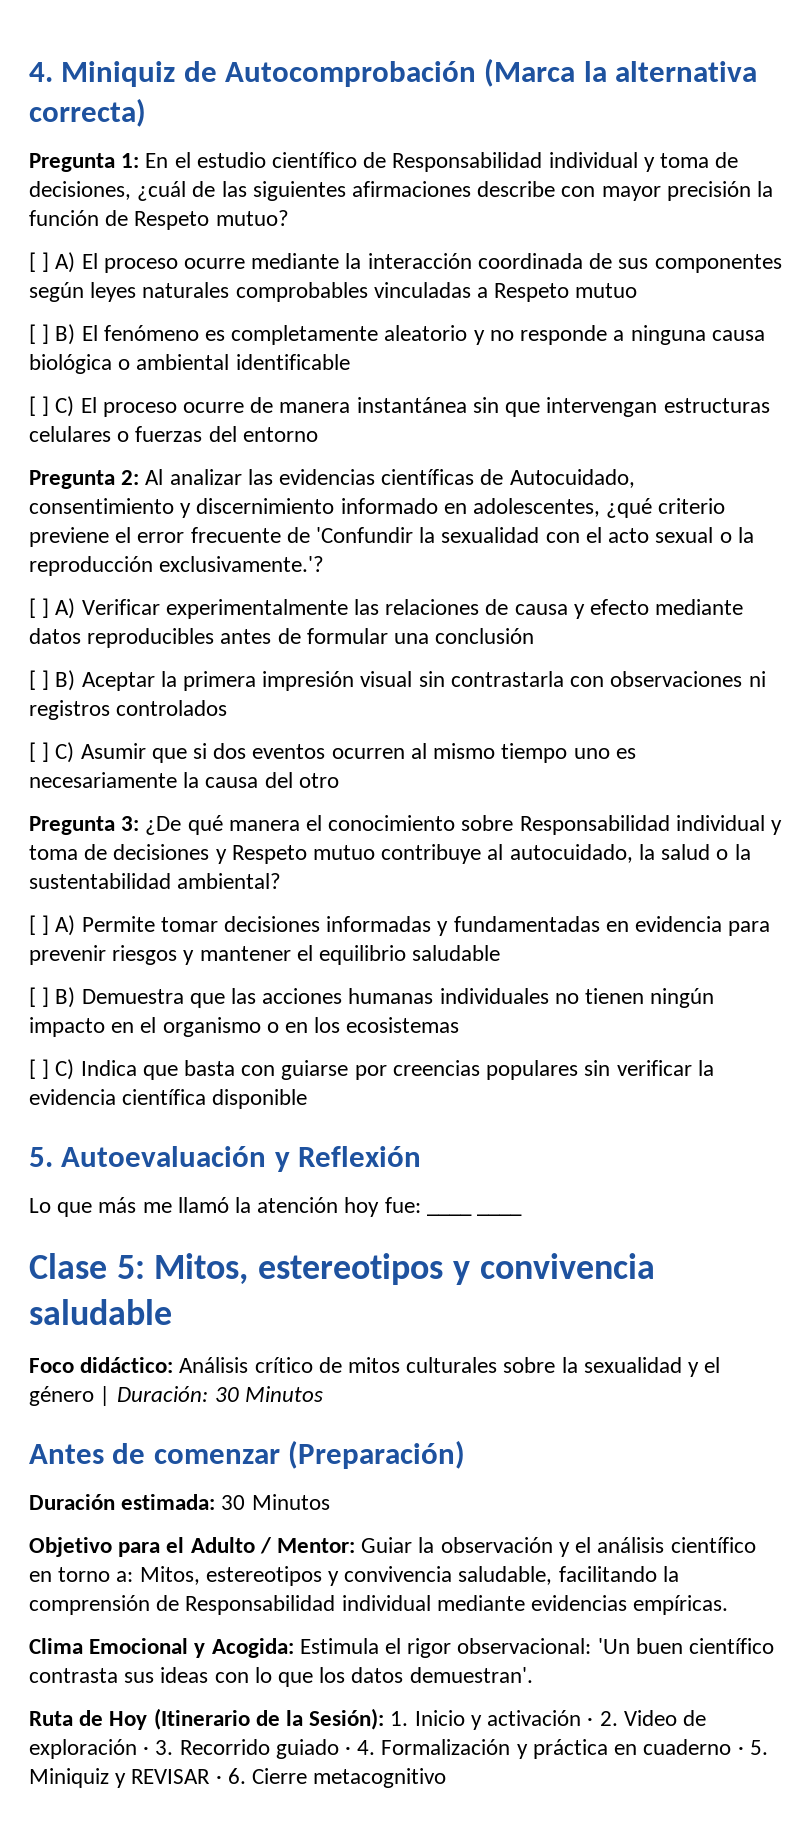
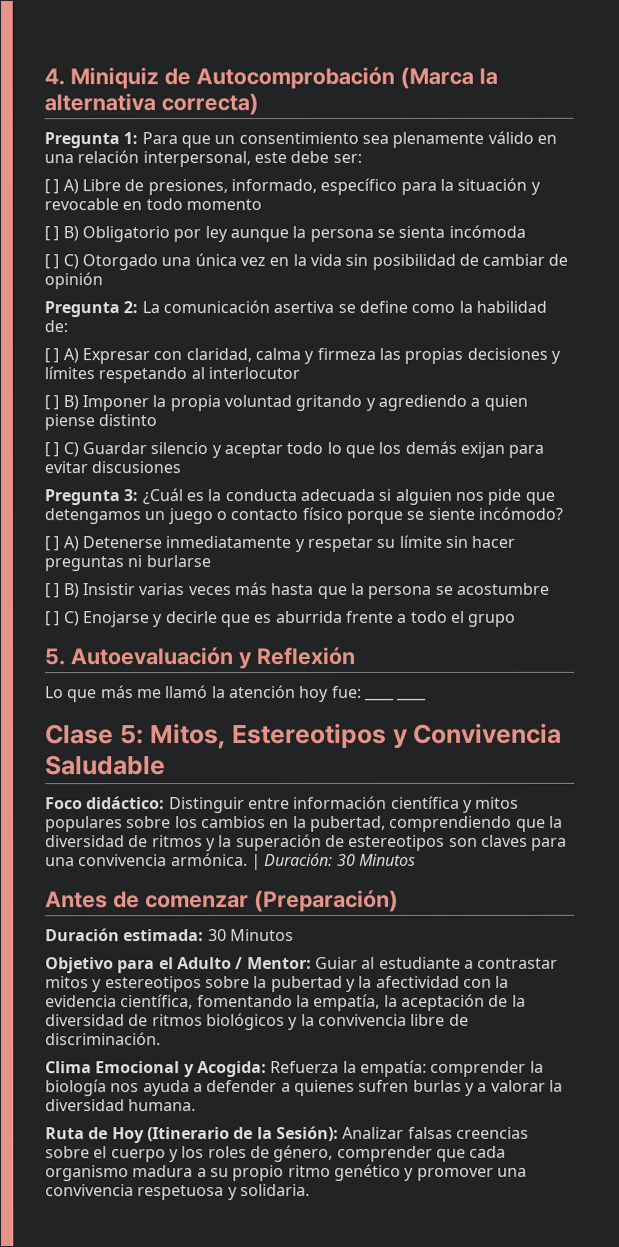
[145,152,739,172] [29,181,774,201] [29,210,289,230] [29,252,782,273] [29,282,638,302] [29,324,765,345] [29,354,350,374] [29,396,770,417] [29,426,318,442] [29,469,635,489] [29,498,726,518] [29,527,754,547] [29,556,325,576] [29,598,744,619] [29,628,535,648] [29,670,766,691] [29,700,228,720] [29,742,636,763] [29,772,339,788] [29,815,783,835] [29,844,751,864] [29,873,282,889] [29,915,771,936] [29,945,501,965] [29,987,715,1008] [29,1017,460,1037] [29,1059,714,1080] [29,1089,308,1109] En el estudio científico de Responsabilidad individual y toma de decisiones, ¿cuál de las siguientes afirmaciones describe con mayor precisión la función de Respeto mutuo? // [ ] A) El proceso ocurre mediante la interacción coordinada de sus componentes según leyes naturales comprobables vinculadas a Respeto mutuo // [ ] B) El fenómeno es completamente aleatorio y no responde a ninguna causa biológica o ambiental identificable // [ ] C) El proceso ocurre de manera instantánea sin que intervengan estructuras celulares o fuerzas del entorno // Pregunta 2: Al analizar las evidencias científicas de Autocuidado, consentimiento y discernimiento informado en adolescentes, ¿qué criterio previene el error frecuente de 'Confundir la sexualidad con el acto sexual o la reproducción exclusivamente.'? // [ ] A) Verificar experimentalmente las relaciones de causa y efecto mediante datos reproducibles antes de formular una conclusión // [ ] B) Aceptar la primera impresión visual sin contrastarla con observaciones ni registros controlados // [ ] C) Asumir que si dos eventos ocurren al mismo tiempo uno es necesariamente la causa del otro // Pregunta 3: ¿De qué manera el conocimiento sobre Responsabilidad individual y toma de decisiones y Respeto mutuo contribuye al autocuidado, la salud o la sustentabilidad ambiental? // [ ] A) Permite tomar decisiones informadas y fundamentadas en evidencia para prevenir riesgos y mantener el equilibrio saludable // [ ] B) Demuestra que las acciones humanas individuales no tienen ningún impacto en el organismo o en los ecosistemas // [ ] C) Indica que basta con guiarse por creencias populares sin verificar la evidencia científica disponible -> [141,130,557,149] [44,150,362,168] [44,177,541,196] [44,198,262,211] [44,224,526,243] [44,253,569,271] [44,272,103,290] [44,300,547,318] [44,320,68,333] [44,347,561,365] [44,366,300,384] [44,394,528,412] [44,414,158,431] [44,440,545,459] [44,461,182,474] [44,488,555,506] [44,506,563,525] [44,534,516,553] [44,555,211,572] [44,582,549,599] [44,610,517,628] Para que un consentimiento sea plenamente válido en una relación interpersonal, este debe ser: // [ ] A) Libre de presiones, informado, específico para la situación y revocable en todo momento // [ ] B) Obligatorio por ley aunque la persona se sienta incómoda // [ ] C) Otorgado una única vez en la vida sin posibilidad de cambiar de opinión // Pregunta 2: La comunicación asertiva se define como la habilidad de: // [ ] A) Expresar con claridad, calma y firmeza las propias decisiones y límites respetando al interlocutor // [ ] B) Imponer la propia voluntad gritando y agrediendo a quien piense distinto // [ ] C) Guardar silencio y aceptar todo lo que los demás exijan para evitar discusiones // Pregunta 3: ¿Cuál es la conducta adecuada si alguien nos pide que detengamos un juego o contacto físico porque se siente incómodo? // [ ] A) Detenerse inmediatamente y respetar su límite sin hacer preguntas ni burlarse // [ ] B) Insistir varias veces más hasta que la persona se acostumbre // [ ] C) Enojarse y decirle que es aburrida frente a todo el grupo
[258,1253,655,1285] [29,1299,172,1325] [29,1357,721,1377] [29,1386,94,1406] estereotipos y convivencia saludable // Foco didáctico: Análisis crítico de mitos culturales sobre la sexualidad y el género -> [231,722,563,750] [45,755,166,776] [45,795,520,814] [45,815,563,833] [45,833,568,852] [45,853,248,867] Estereotipos y Convivencia Saludable // Foco didáctico: Distinguir entre información científica y mitos populares sobre los cambios en la pubertad, comprendiendo que la diversidad de ritmos y la superación de estereotipos son claves para una convivencia armónica.
[418,1537,756,1557] [29,1566,679,1586] [29,1595,729,1615] [29,1638,775,1658] [29,1667,533,1687] la observación y el análisis científico en torno a: Mitos, estereotipos y convivencia saludable, facilitando la comprensión de Responsabilidad individual mediante evidencias empíricas. // Clima Emocional y Acogida: Estimula el rigor observacional: 'Un buen científico contrasta sus ideas con lo que los datos demuestran'. -> [361,956,559,969] [45,975,510,993] [45,993,526,1011] [45,1013,469,1031] [45,1032,161,1046] [45,1059,544,1078] [45,1079,563,1097] [45,1099,197,1112] al estudiante a contrastar mitos y estereotipos sobre la pubertad y la afectividad con la evidencia científica, fomentando la empatía, la aceptación de la diversidad de ritmos biológicos y la convivencia libre de discriminación. // Clima Emocional y Acogida: Refuerza la empatía: comprender la biología nos ayuda a defender a quienes sufren burlas y a valorar la diversidad humana.
[390,1710,706,1730] [29,1739,768,1759] [29,1768,447,1788] 1. Inicio y activación · 2. Video de exploración · 3. Recorrido guiado · 4. Formalización y práctica en cuaderno · 5. Miniquiz y REVISAR · 6. Cierre metacognitivo -> [342,1126,529,1139] [45,1144,507,1163] [45,1163,527,1182] [45,1184,310,1201] Analizar falsas creencias sobre el cuerpo y los roles de género, comprender que cada organismo madura a su propio ritmo genético y promover una convivencia respetuosa y solidaria.

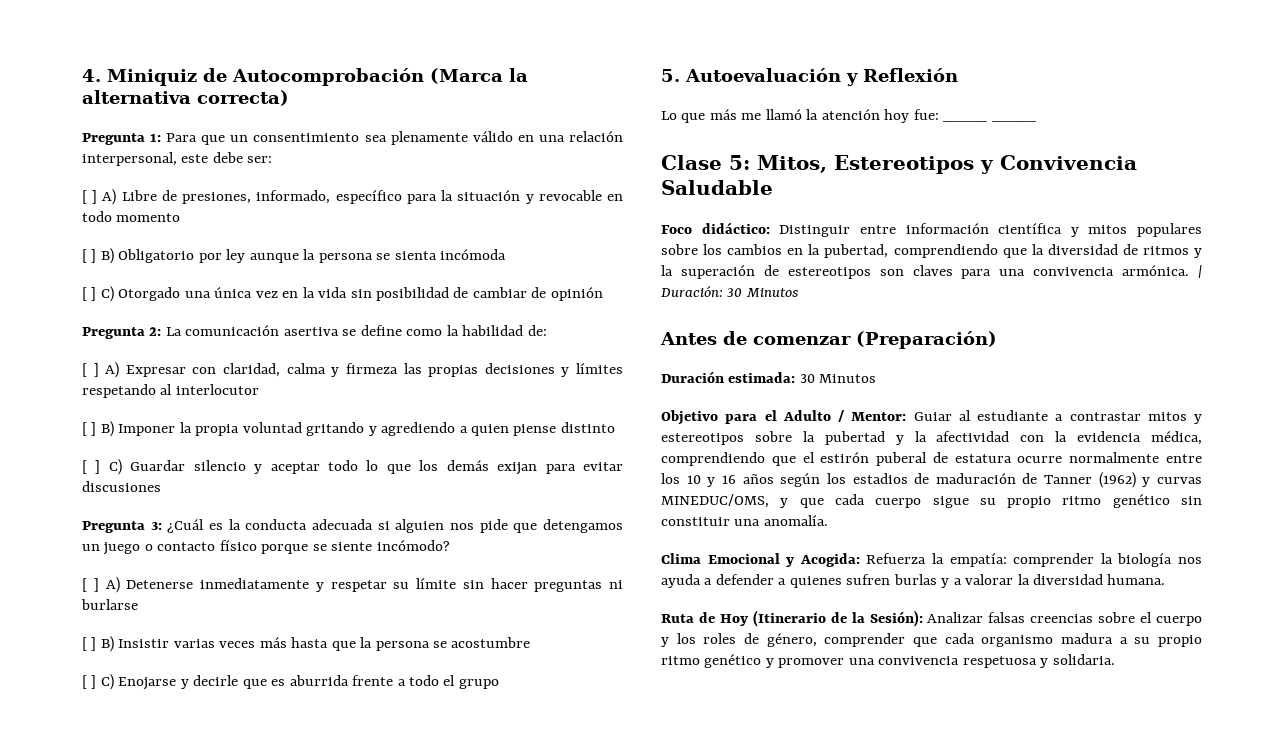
[120,993,526,1011] [45,1013,469,1031] [45,1032,161,1046] científica, fomentando la empatía, la aceptación de la diversidad de ritmos biológicos y la convivencia libre de discriminación. -> [1151,431,1202,445] [661,452,1202,466] [661,472,1202,488] [661,494,1202,508] [661,515,828,526] médica, comprendiendo que el estirón puberal de estatura ocurre normalmente entre los 10 y 16 años según los estadios de maduración de Tanner (1962) y curvas MINEDUC/OMS, y que cada cuerpo sigue su propio ritmo genético sin constituir una anomalía.

